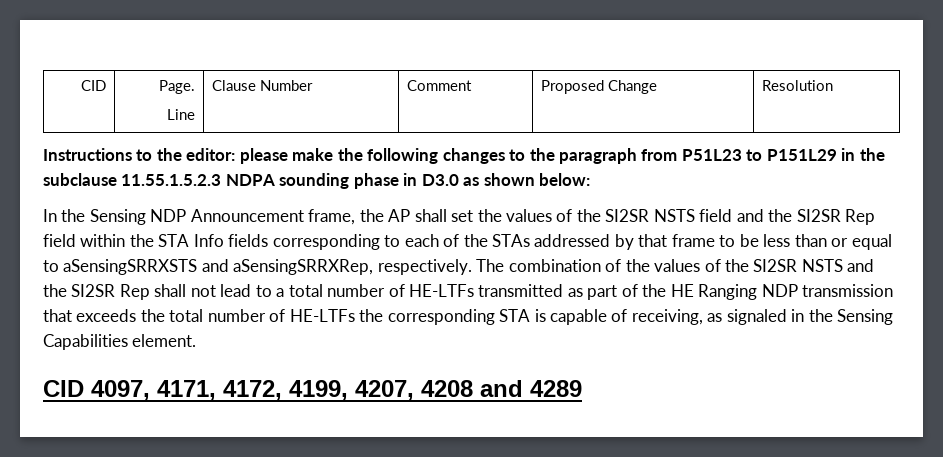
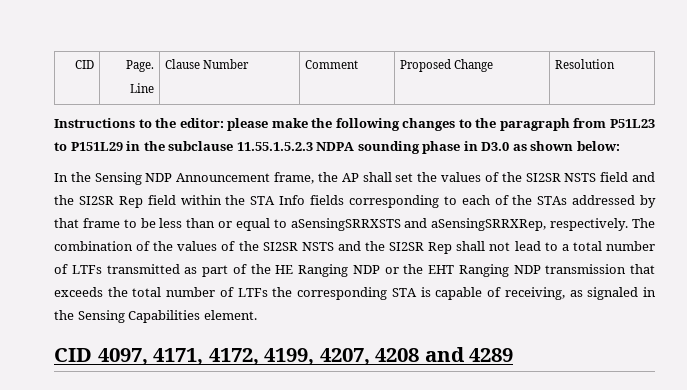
[409,284,475,297] HE-LTFs -> [71,265,102,274] LTFs
(798, 290) none -> [384,264,541,277] or the EHT Ranging NDP
[289,309,355,322] HE-LTFs -> [237,288,268,297] LTFs

